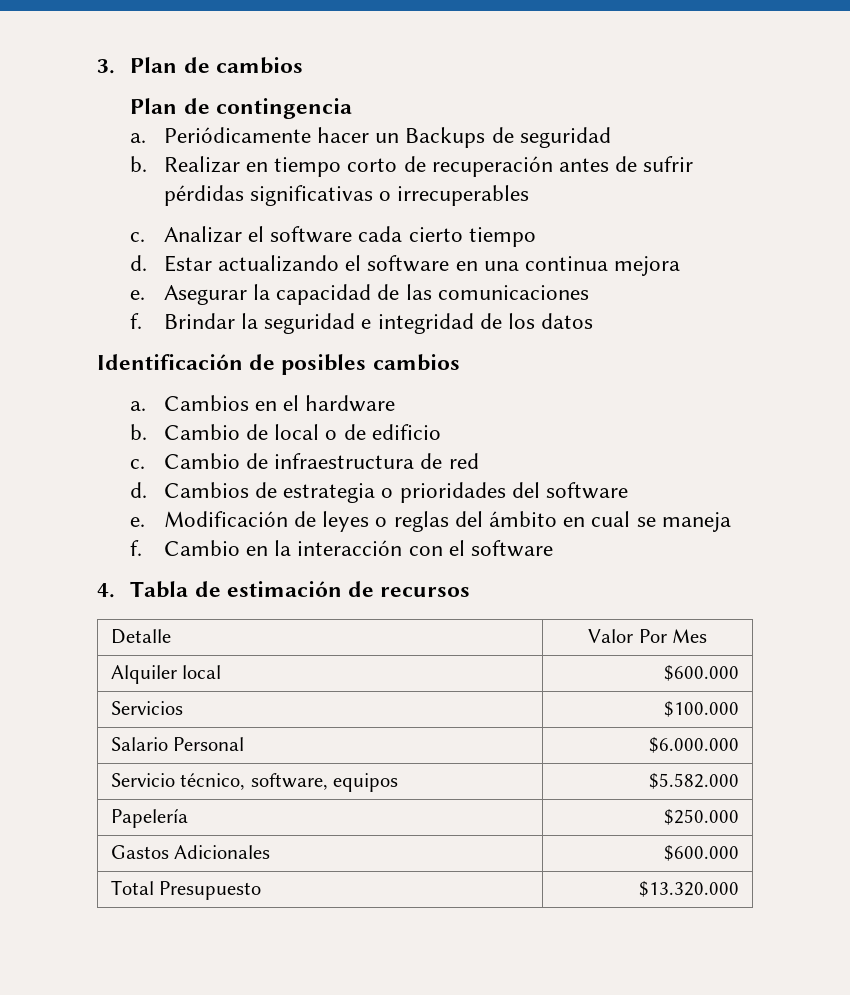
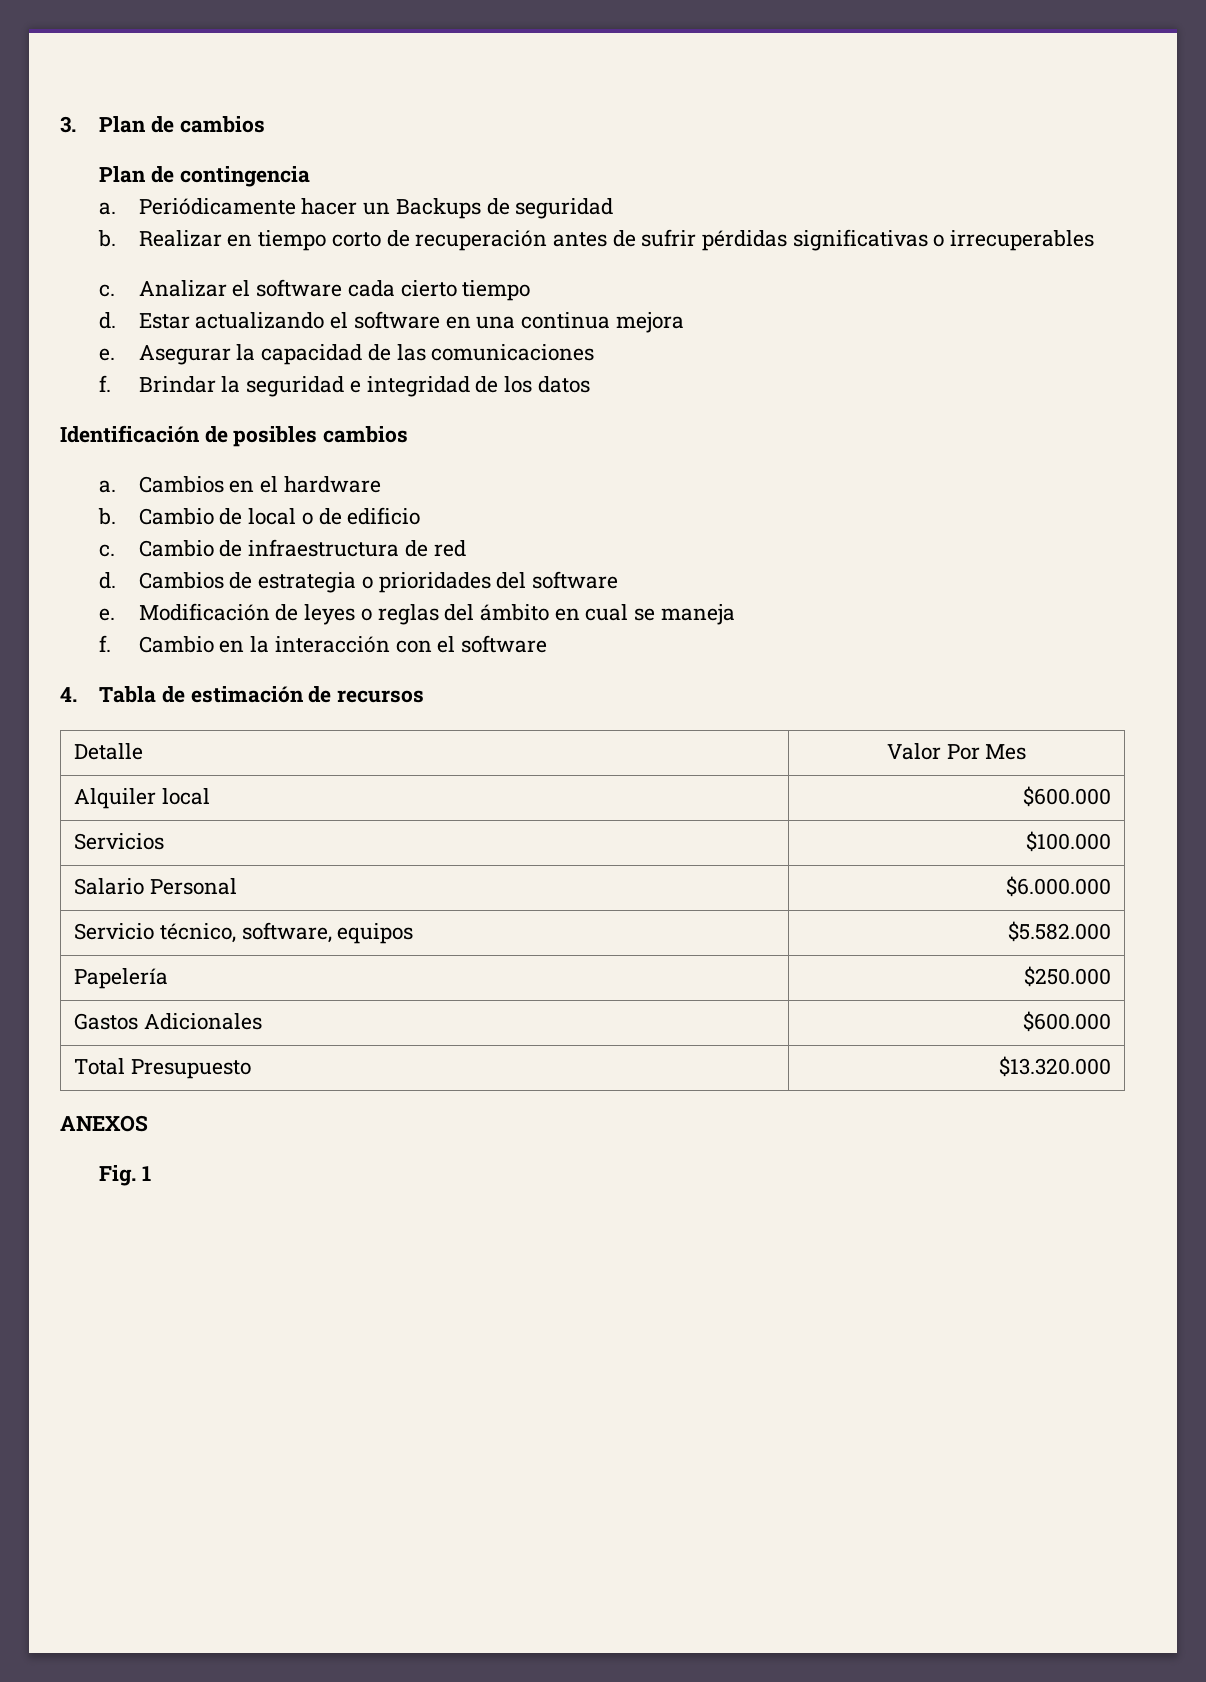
(740, 889) none -> [60,1115,148,1132] [99,1165,152,1186] // ANEXOS // Fig. 1

